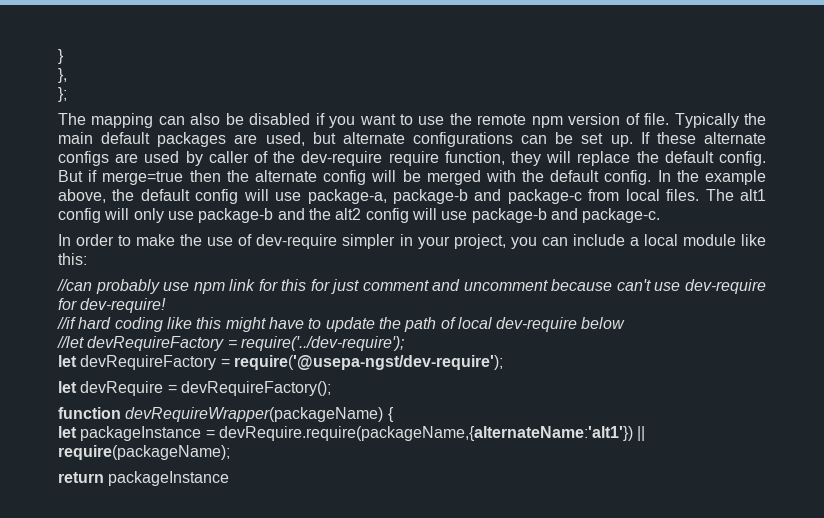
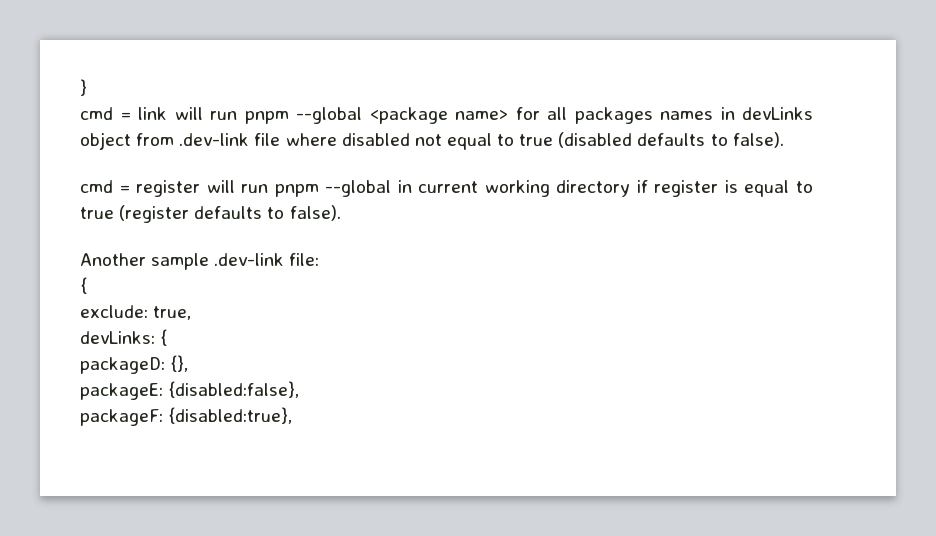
[58,68,67,83] [58,87,67,102] [58,113,767,128] [58,132,766,147] [58,151,767,166] [58,170,766,185] [58,189,767,204] [58,208,661,223] [58,234,766,249] [58,253,87,265] [57,279,766,294] [58,298,167,313] [57,317,626,332] [57,336,404,351] [58,355,503,370] [58,381,331,396] [58,407,394,422] [58,426,646,441] [58,445,230,460] [58,471,230,486] }, // }; // The mapping can also be disabled if you want to use the remote npm version of file. Typically the main default packages are used, but alternate configurations can be set up. If these alternate configs are used by caller of the dev-require require function, they will replace the default config. But if merge=true then the alternate config will be merged with the default config. In the example above, the default config will use package-a, package-b and package-c from local files. The alt1 config will only use package-b and the alt2 config will use package-b and package-c. // In order to make the use of dev-require simpler in your project, you can include a local module like this: // //can probably use npm link for this for just comment and uncomment because can't use dev-require for dev-require! // //if hard coding like this might have to update the path of local dev-require below // //let devRequireFactory = require('../dev-require'); // let devRequireFactory = require('@usepa-ngst/dev-require'); // let devRequire = devRequireFactory(); // function devRequireWrapper(packageName) { // let packageInstance = devRequire.require(packageName,{alternateName:'alt1'}) || require(packageName); // return packageInstance -> [80,107,813,124] [80,132,784,150] [80,180,813,197] [80,205,341,223] [80,253,320,270] [80,277,87,294] [80,305,192,320] [80,329,168,346] [80,355,189,374] [80,381,300,400] [80,407,293,426] cmd = link will run pnpm --global <package name> for all packages names in devLinks object from .dev-link file where disabled not equal to true (disabled defaults to false). // cmd = register will run pnpm --global in current working directory if register is equal to true (register defaults to false). // Another sample .dev-link file: // { // exclude: true, // devLinks: { // packageD: {}, // packageE: {disabled:false}, // packageF: {disabled:true},

